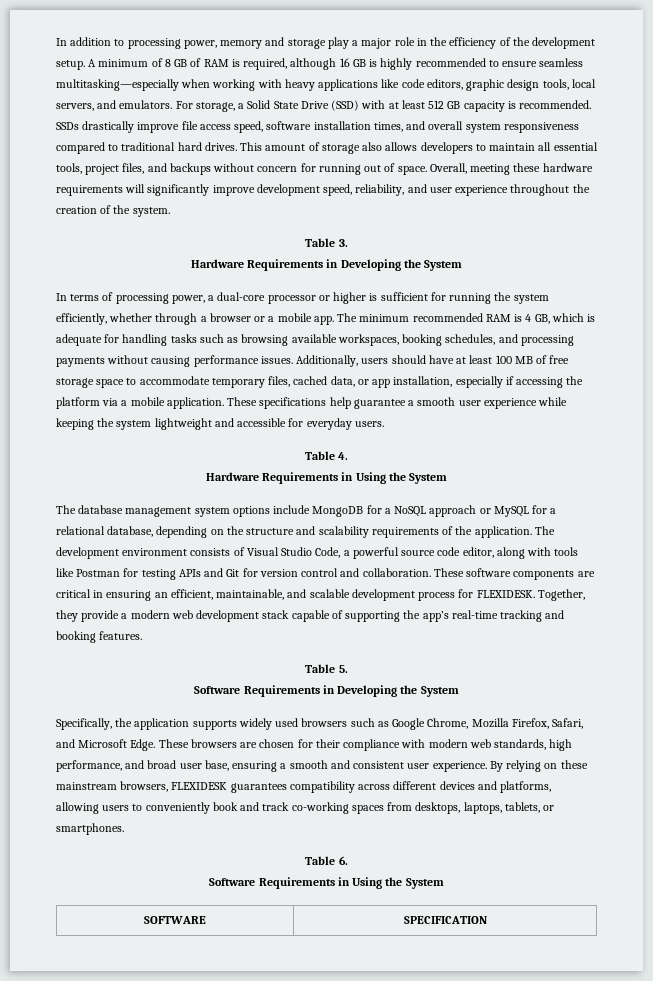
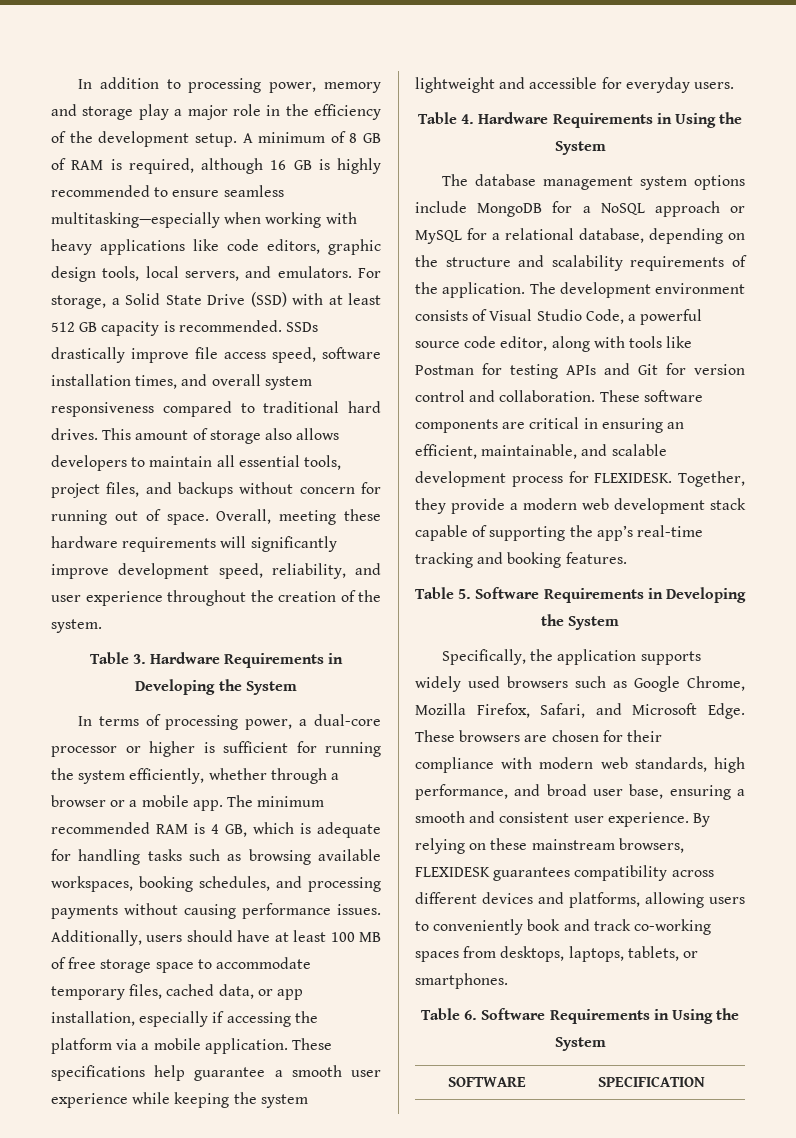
(348, 243) // -> (146, 659) none
(349, 456) // -> (475, 119) none
(348, 669) // -> (472, 594) none
(348, 860) // -> (478, 1015) none

